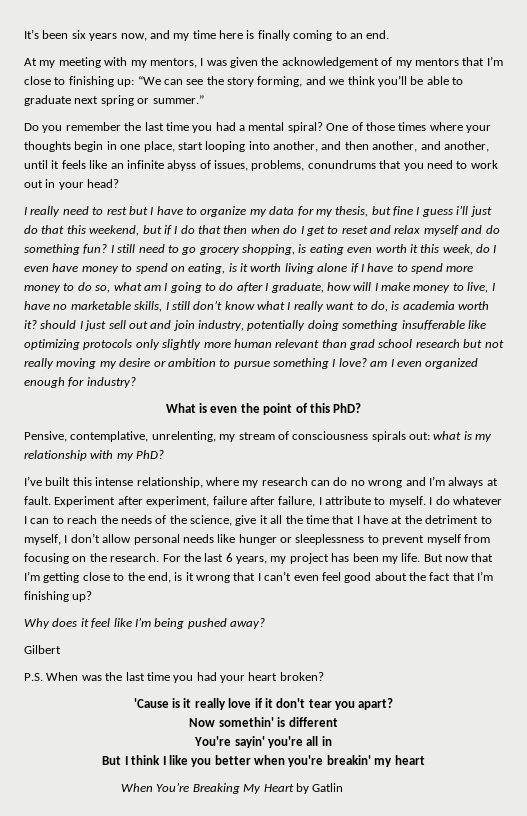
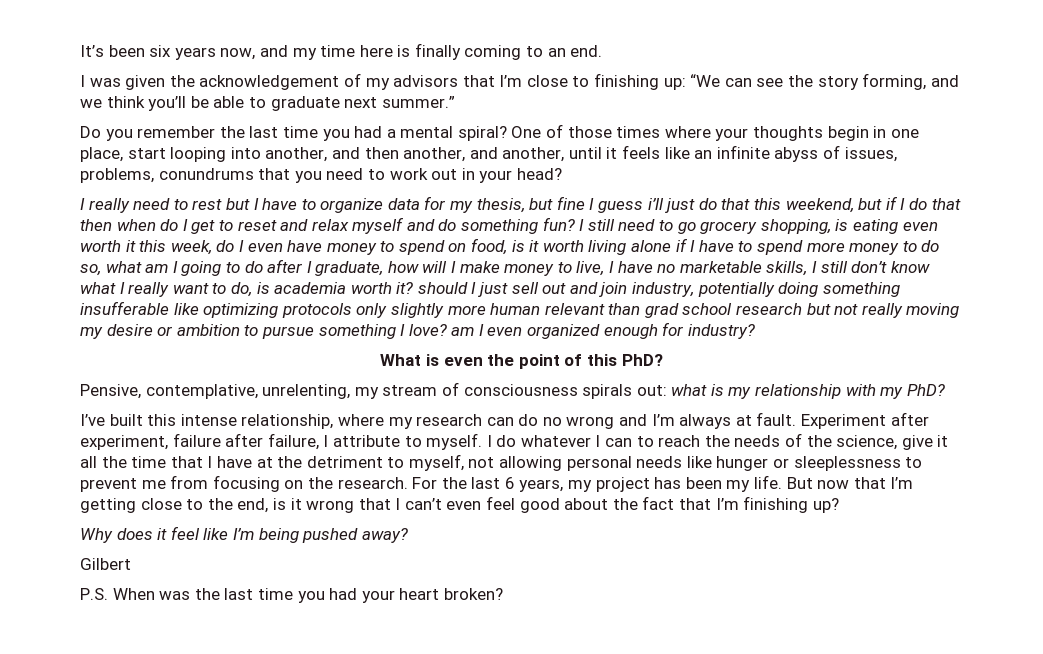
[24,57,197,68] At my meeting with my mentors, -> (603, 51) none
[414,58,459,66] mentors -> [393,75,459,87] advisors
[100,95,150,106] spring or -> (378, 102) none
[249,209,267,217] my -> (384, 205) none
[188,263,226,274] eating, -> [471,238,508,255] food,
[64,533,132,543] I don’t allow -> [468,456,563,471] not allowing
[426,534,461,545] myself -> [141,480,166,489] me
[133,698,394,710] [189,717,338,727] [194,736,332,748] [102,755,425,767] [121,782,344,794] // 'Cause is it really love if it don't tear you apart? // Now somethin' is different // You're sayin' you're all in // But I think I like you better when you're breakin' my heart // When You’re Breaking My Heart by Gatlin -> (503, 594) none

